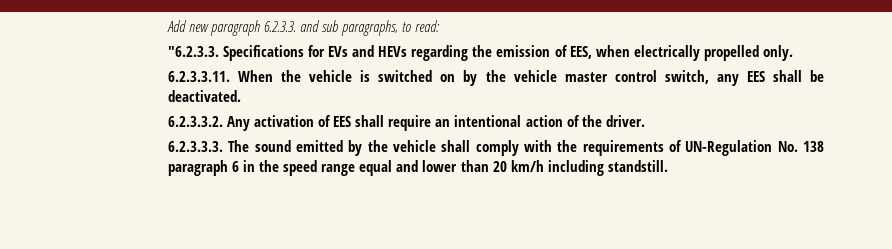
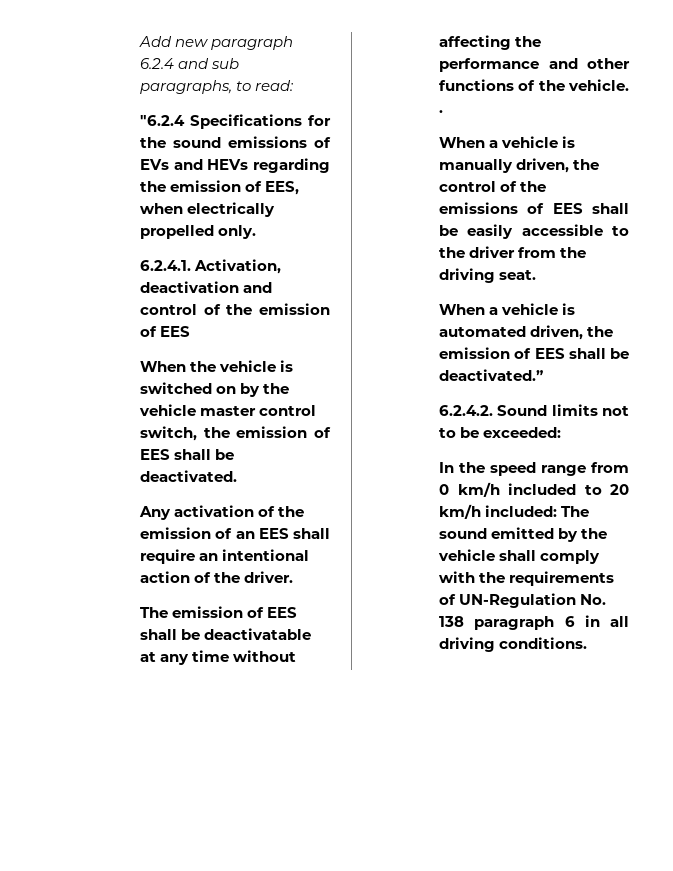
[264,21,297,32] 6.2.3.3. -> [140,58,175,69] 6.2.4
[168,46,220,57] "6.2.3.3. -> [140,115,186,126] "6.2.4
(326, 51) none -> [140,136,331,148] the sound emissions of
[168,71,231,82] 6.2.3.3.11. -> [140,259,282,274] [140,281,273,293] [140,303,330,315] [140,326,191,337] 6.2.4.1. Activation, deactivation and control of the emission of EES //
[716,74,739,86] any -> [203,426,331,438] the emission of
[168,116,224,127] 6.2.3.3.2. -> (238, 476) none
(332, 121) none -> [278,506,305,517] [140,527,255,539] the emission of an
[168,141,224,152] 6.2.3.3.3. -> [140,606,298,618] [140,628,312,640] [140,650,297,665] [439,35,542,50] [439,58,630,72] [439,79,629,91] [439,110,444,113] [439,136,576,148] [439,158,600,173] [439,181,547,192] [439,202,629,214] [439,224,629,239] [439,246,587,258] [439,268,537,283] [439,303,576,315] [439,325,614,340] [439,347,629,359] [439,369,544,381] [439,404,629,416] [439,427,562,438] [439,462,629,476] [439,482,629,497] [439,504,558,519] The emission of EES shall be deactivatable at any time without affecting the performance and other functions of the vehicle. . // When a vehicle is manually driven, the control of the emissions of EES shall be easily accessible to the driver from the driving seat. // When a vehicle is automated driven, the emission of EES shall be deactivated.” // 6.2.4.2. Sound limits not to be exceeded: // In the speed range from 0 km/h included to 20 km/h included:
[259,160,668,176] the speed range equal and lower than 20 km/h including standstill. -> [610,616,629,627] [439,637,588,652] all driving conditions.

